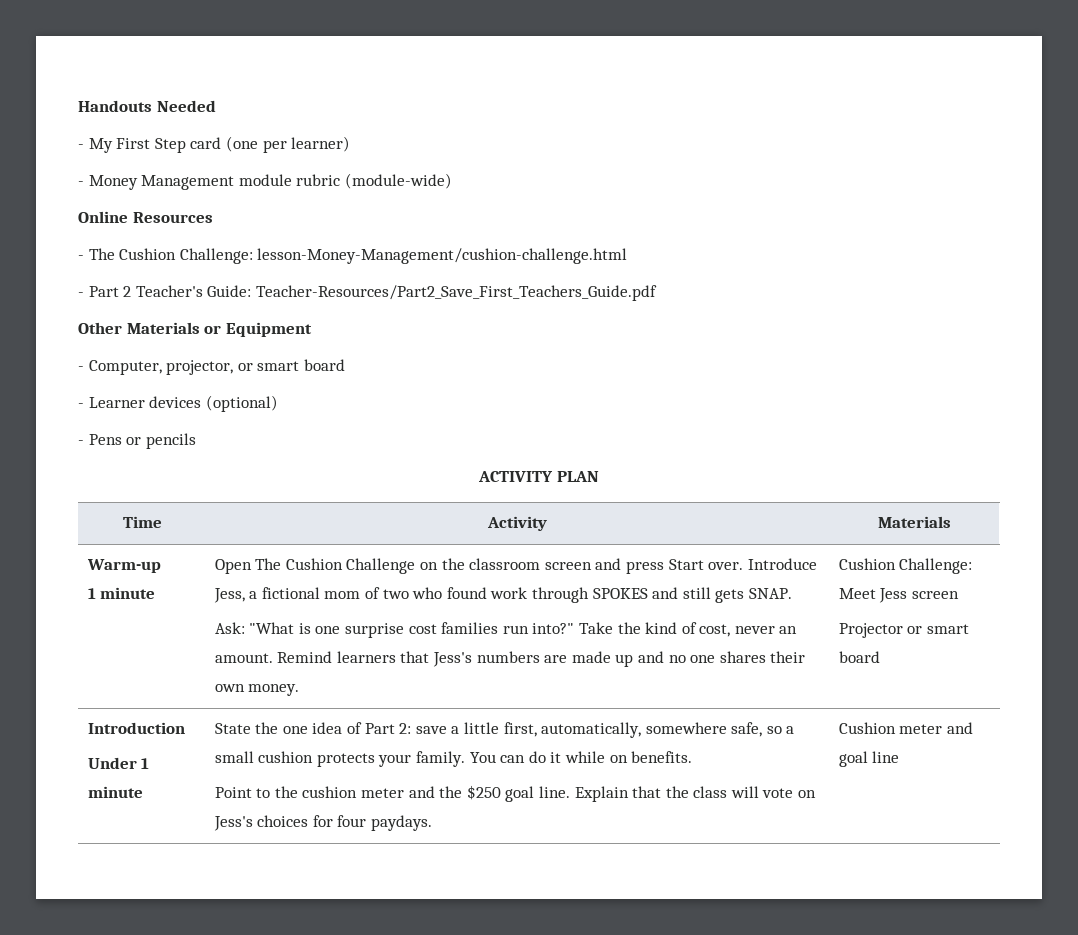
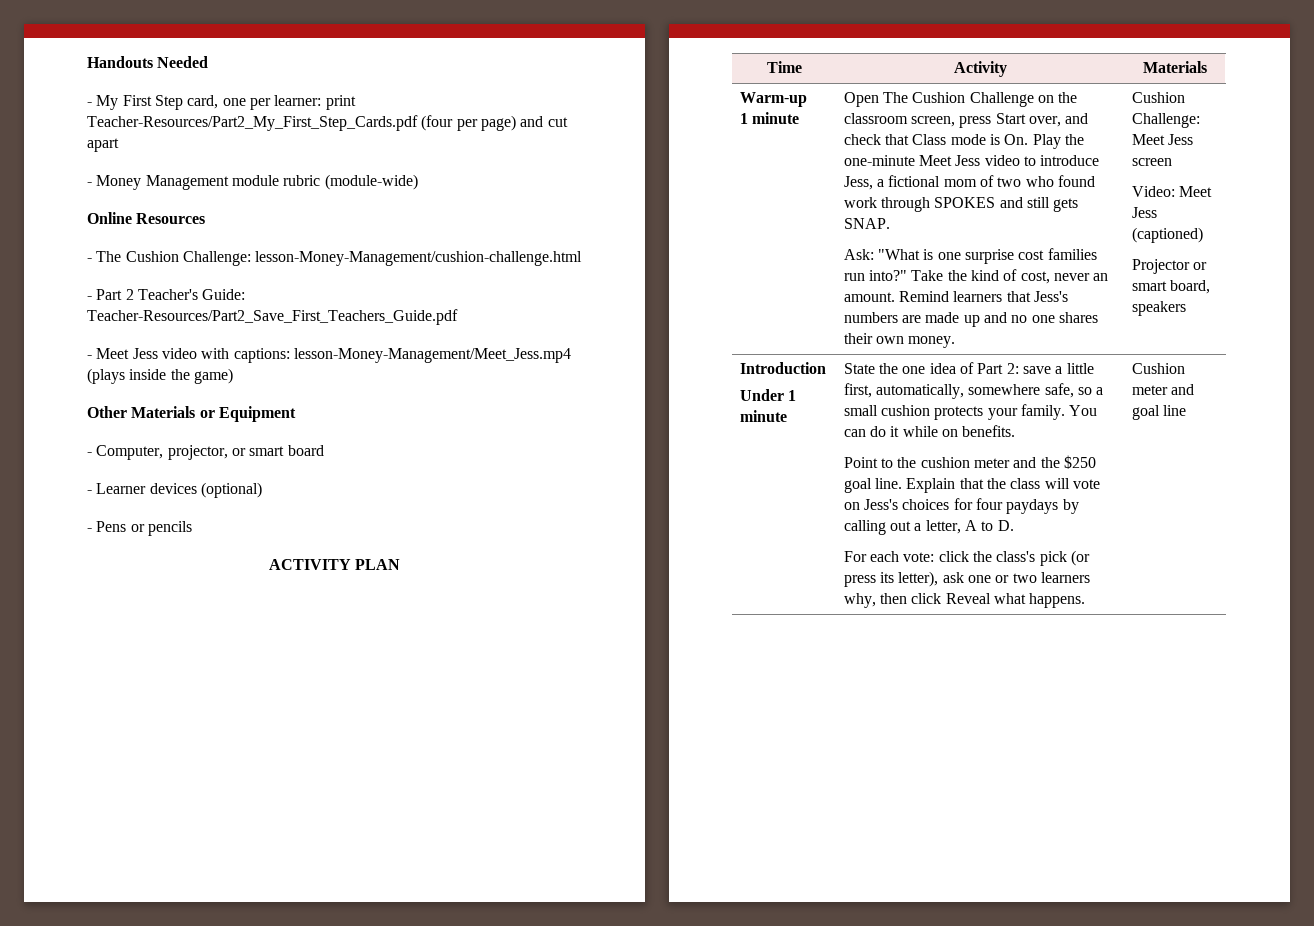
[190,136,351,153] card (one per learner) -> [187,95,356,110] [87,115,568,131] [87,138,119,152] card, one per learner: print Teacher-Resources/Part2_My_First_Step_Cards.pdf (four per page) and cut apart
(657, 293) none -> [87,348,571,363] [87,368,233,384] // - Meet Jess video with captions: lesson-Money-Management/Meet_Jess.mp4 (plays inside the game)
[544,558,817,574] screen and press Start over. Introduce -> [911,113,1089,128] [843,134,1085,149] [843,155,1100,166] screen, press Start over, and check that Class mode is On. Play the one-minute Meet Jess video to introduce
(959, 595) none -> [1131,186,1213,197] [1131,207,1157,218] [1131,227,1203,243] // Video: Meet Jess (captioned)
[838,651,880,663] board -> [1170,280,1211,294] [1131,301,1186,316] board, speakers
[370,815,432,831] paydays. -> [1006,499,1079,514] [843,520,1014,535] [843,550,1091,566] [843,571,1091,587] [843,593,1086,608] paydays by calling out a letter, A to D. // For each vote: click the class's pick (or press its letter), ask one or two learners why, then click Reveal what happens.

